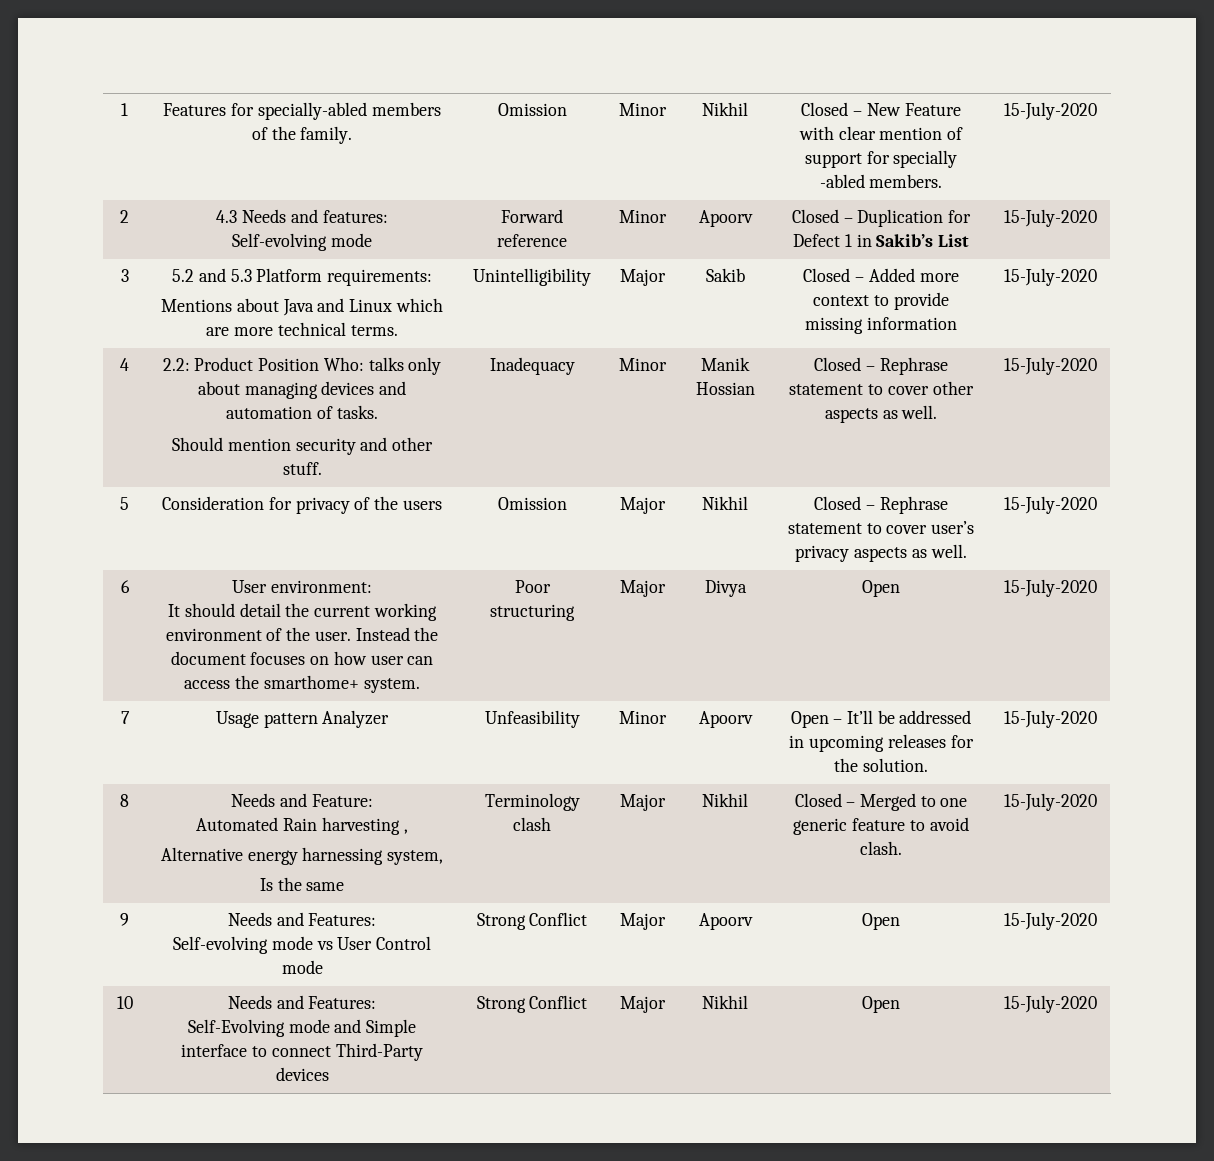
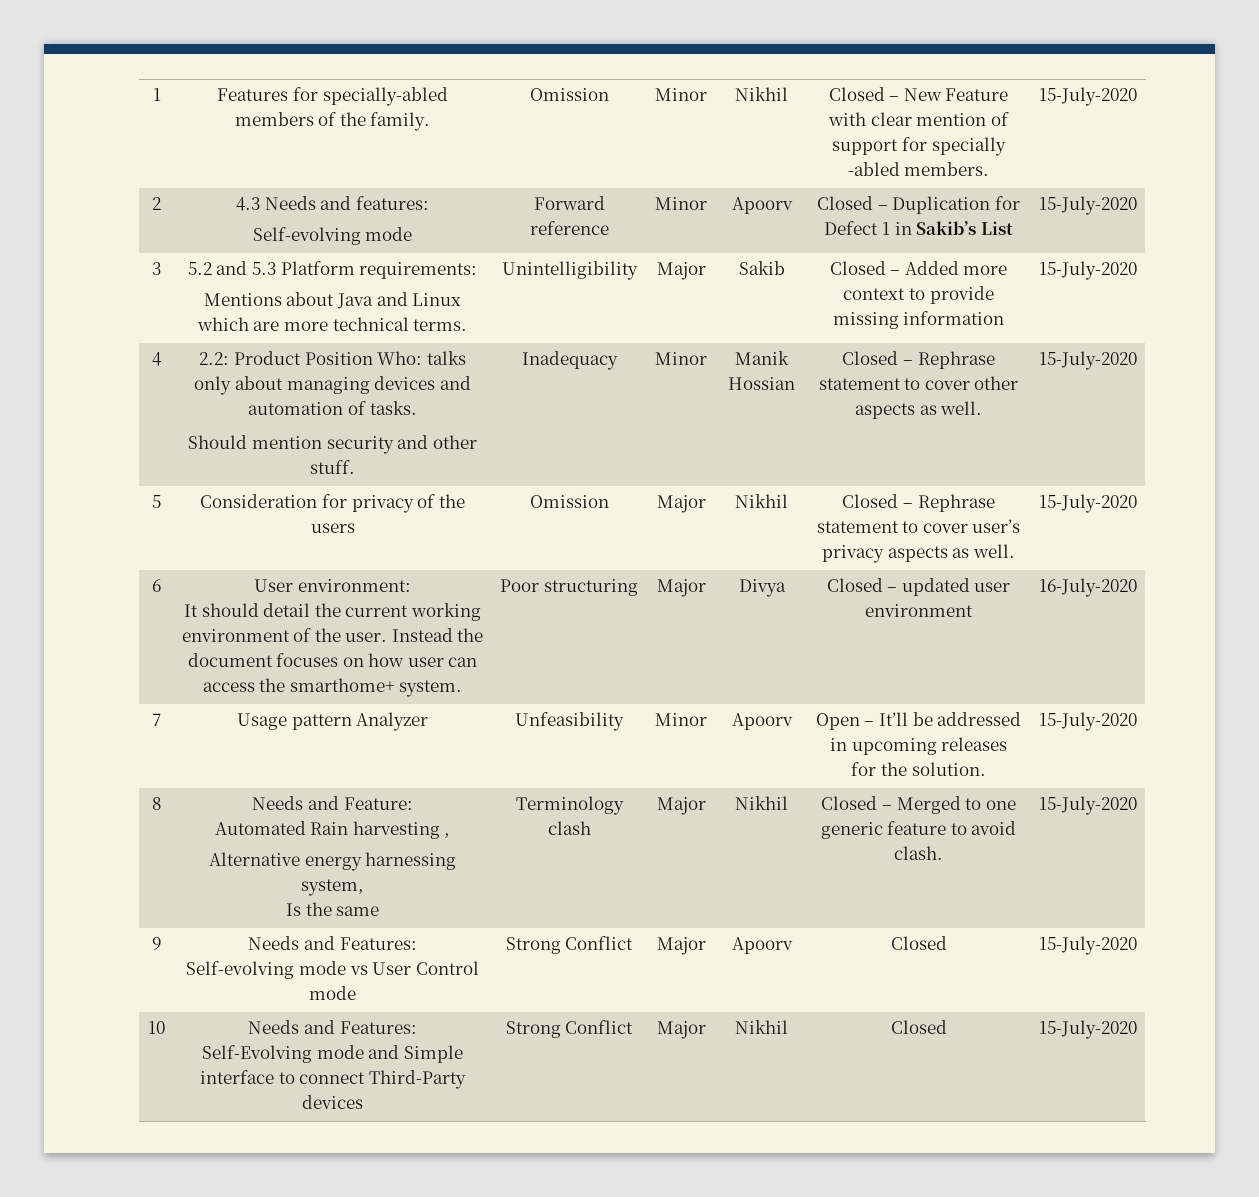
[862,580,900,597] [1004,579,1097,597] Open | 15-July-2020 -> [826,578,1011,596] [865,604,973,617] [1038,578,1137,597] Closed – updated user environment | 16-July-2020
[862,913,900,930] Open -> [890,936,947,950] Closed
[862,996,900,1013] Open -> [890,1020,947,1034] Closed

